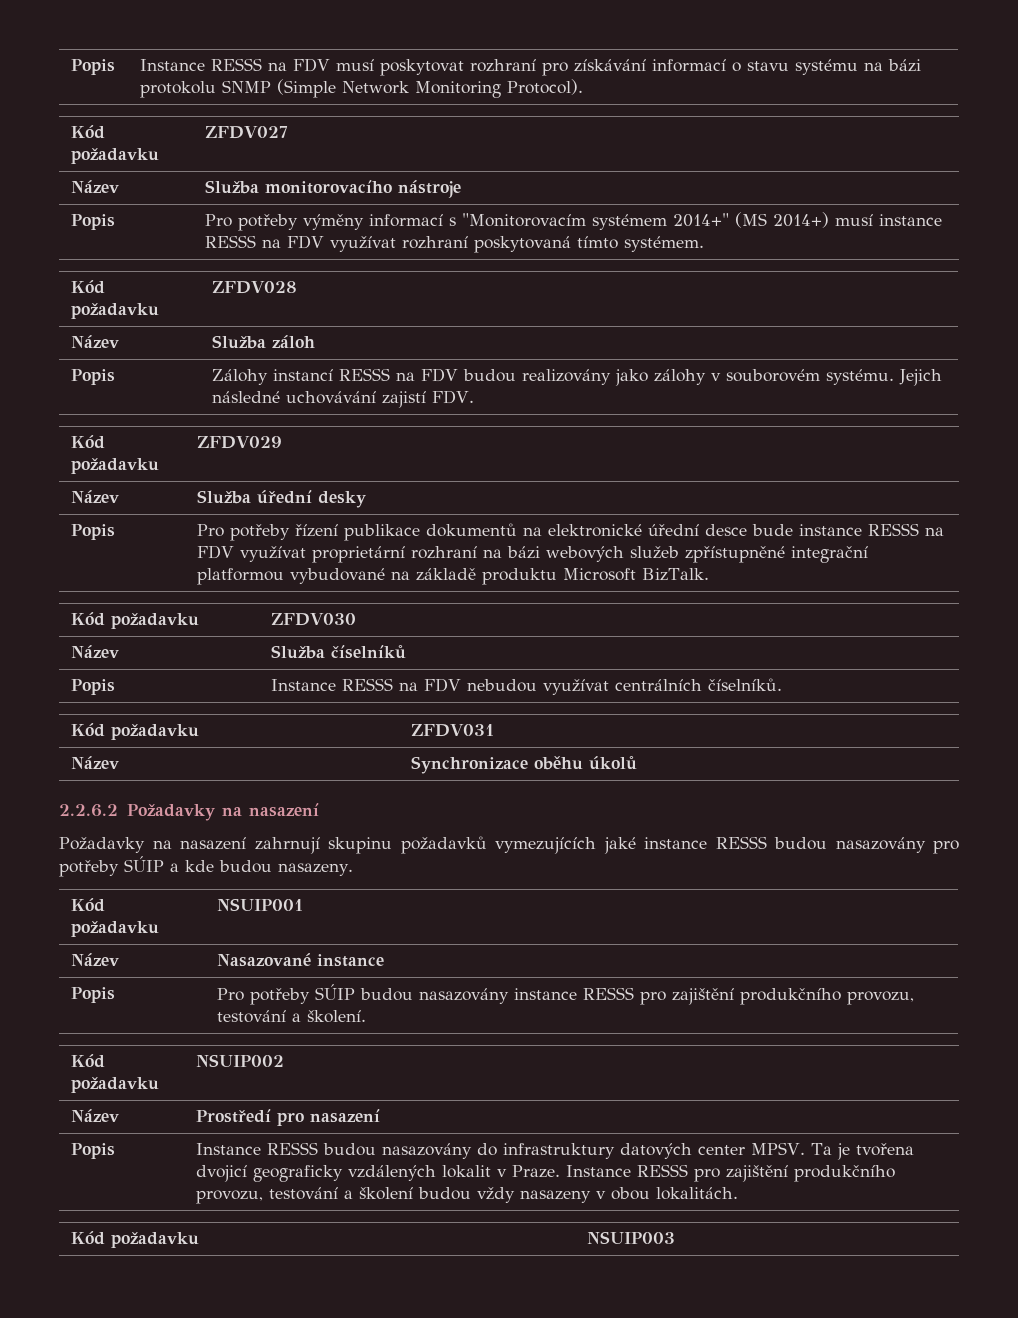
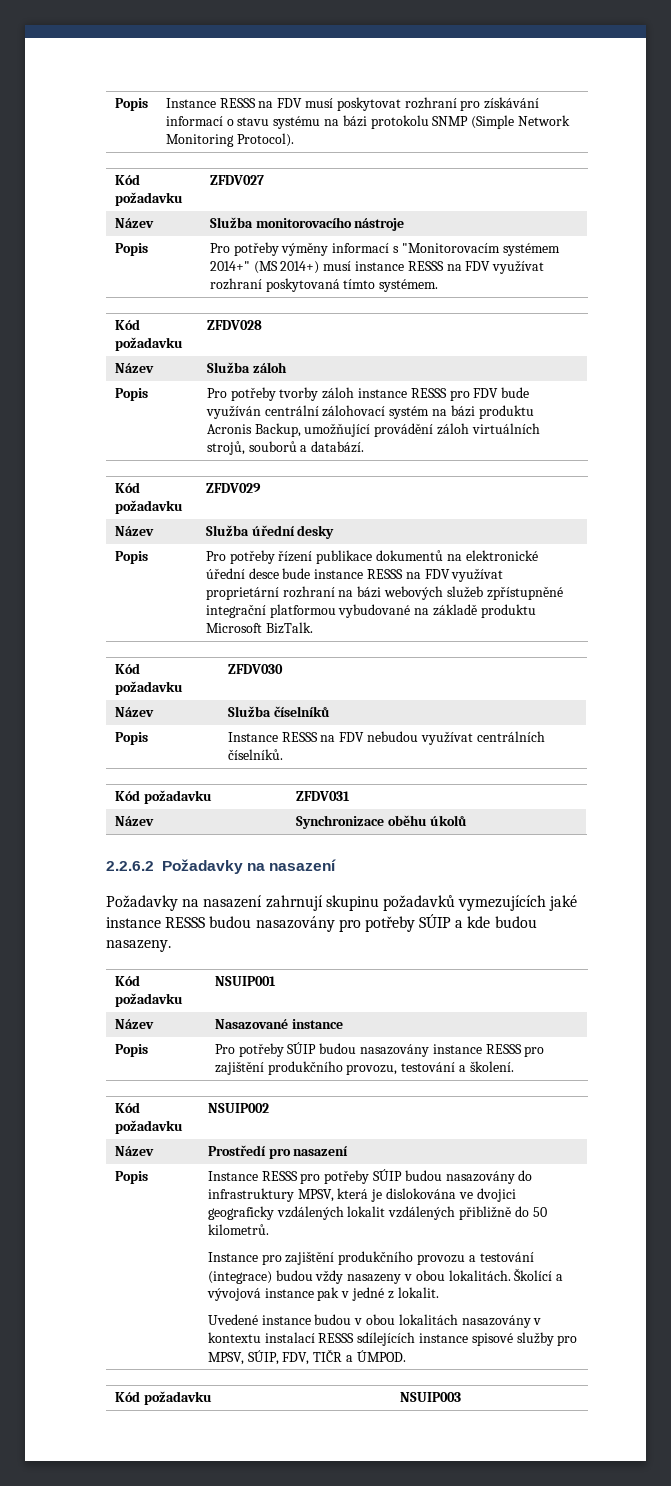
[212,368,943,386] [212,390,475,408] Zálohy instancí RESSS na FDV budou realizovány jako zálohy v souborovém systému. Jejich následné uchovávání zajistí FDV. -> [206,387,530,401] [205,405,534,419] [206,423,540,437] [206,441,365,455] Pro potřeby tvorby záloh instance RESSS pro FDV bude využíván centrální zálohovací systém na bázi produktu Acronis Backup, umožňující provádění záloh virtuálních strojů, souborů a databází.
(319, 1148) none -> [300,1169,403,1184] pro potřeby SÚIP
[620,1142,915,1160] [196,1164,896,1182] [196,1187,414,1204] datových center MPSV. Ta je tvořena dvojicí geograficky vzdálených lokalit v Praze. Instance RESSS pro zajištění produkčního provozu, testování a školení -> [297,1188,516,1202] [207,1206,547,1220] [207,1224,269,1235] [207,1251,534,1265] [207,1271,272,1284] MPSV, která je dislokována ve dvojici geograficky vzdálených lokalit vzdálených přibližně do 50 kilometrů. // Instance pro zajištění produkčního provozu a testování (integrace)
(739, 1193) none -> [514,1268,564,1281] [206,1287,439,1301] [207,1314,542,1328] [207,1332,578,1346] [207,1349,406,1365] Školící a vývojová instance pak v jedné z lokalit. // Uvedené instance budou v obou lokalitách nasazovány v kontextu instalací RESSS sdílejících instance spisové služby pro MPSV, SÚIP, FDV, TIČR a ÚMPOD.

